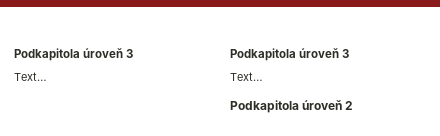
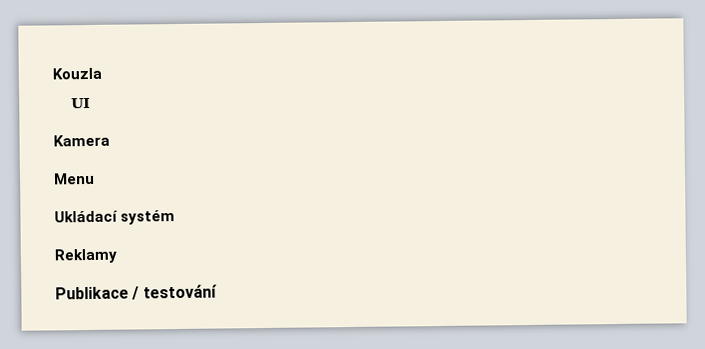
[14,48,134,61] [14,72,47,81] [230,48,350,61] [230,72,263,81] [230,100,354,113] Podkapitola úroveň 3 // Text… // Podkapitola úroveň 3 // Text… // Podkapitola úroveň 2 -> [52,67,102,80] [70,97,91,109] [53,134,110,147] [53,172,95,185] [54,210,176,225] [54,248,117,264] [55,284,218,300] Kouzla // UI // Kamera // Menu // Ukládací systém // Reklamy // Publikace / testování

